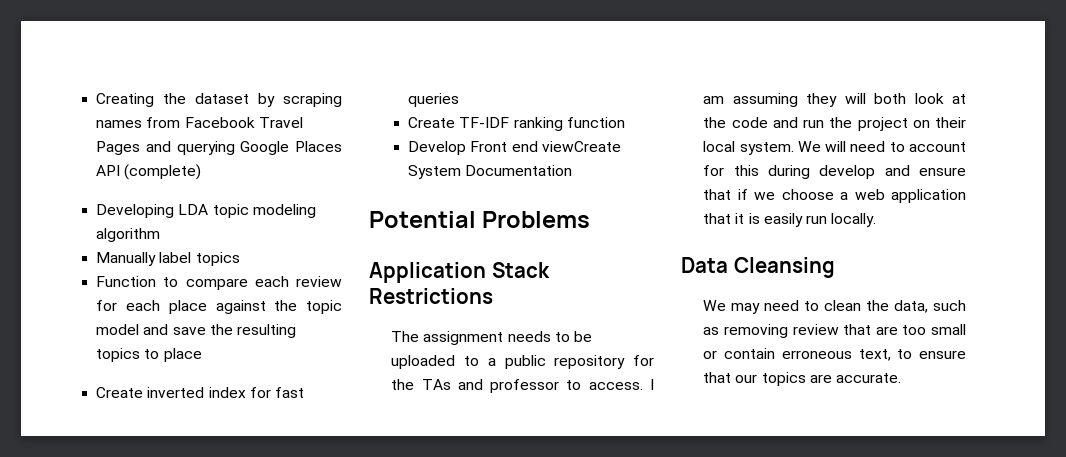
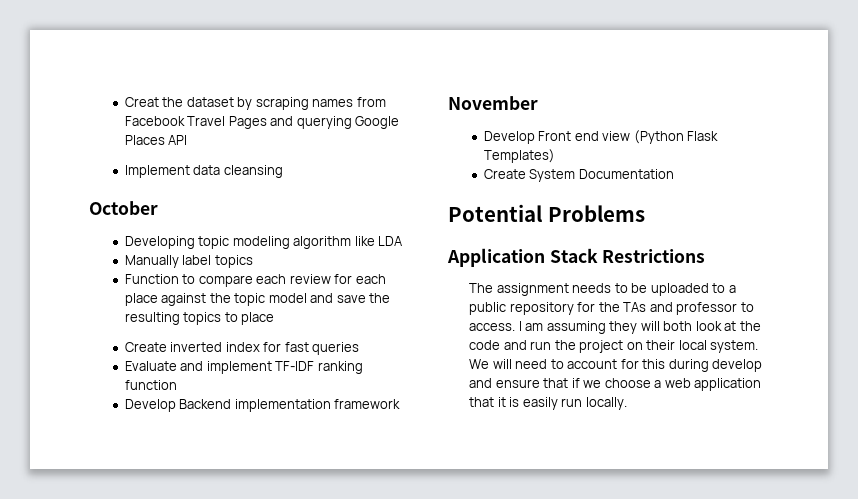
[96,93,155,107] Creating -> [124,97,159,107] Creat
[124,164,202,180] (complete) -> [124,165,283,178] [89,201,158,215] // Implement data cleansing // October
[178,204,209,215] LDA -> (195, 242) none
(161, 235) none -> [354,236,403,246] like LDA
[408,117,456,128] Create -> [124,361,272,374] Evaluate and implement
[470,141,621,152] Front end viewCreate -> [179,399,401,412] [448,96,538,110] [483,130,719,144] [483,149,555,163] [483,169,526,179] Backend implementation framework // November // Develop Front end view (Python Flask Templates) // Create
[681,257,835,278] [703,300,966,314] [703,324,966,338] [703,348,966,361] [703,372,901,386] // Data Cleansing // We may need to clean the data, such as removing review that are too small or contain erroneous text, to ensure that our topics are accurate. -> (627, 403) none

